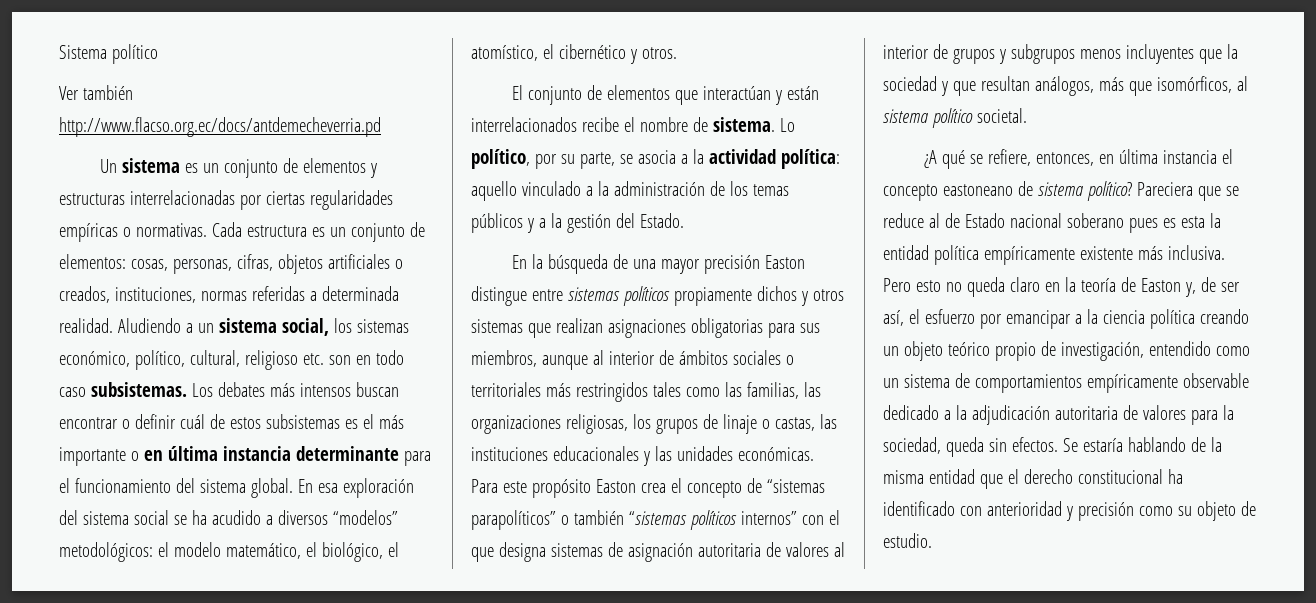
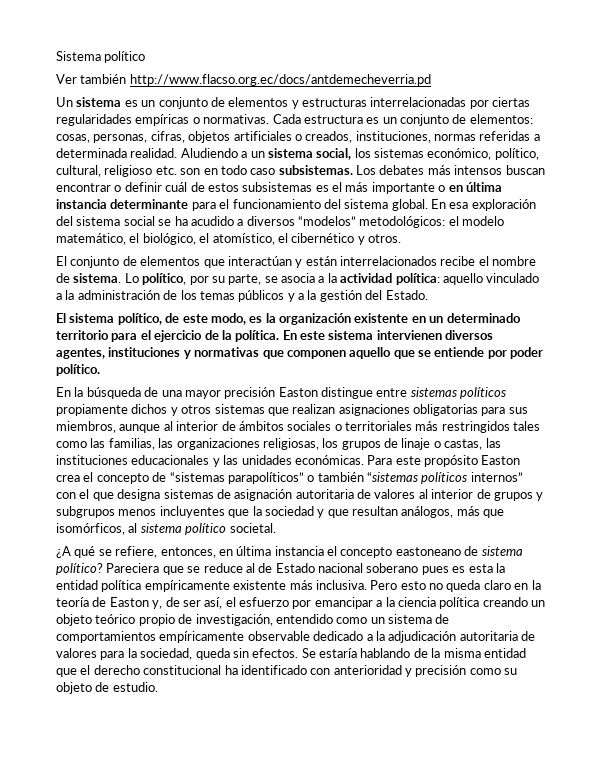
(684, 220) none -> [56,313,521,325] [56,330,494,342] [56,347,544,359] [56,364,100,376] // El sistema político, de este modo, es la organización existente en un determinado territorio para el ejercicio de la política. En este sistema intervienen diversos agentes, instituciones y normativas que componen aquello que se entiende por poder político.

